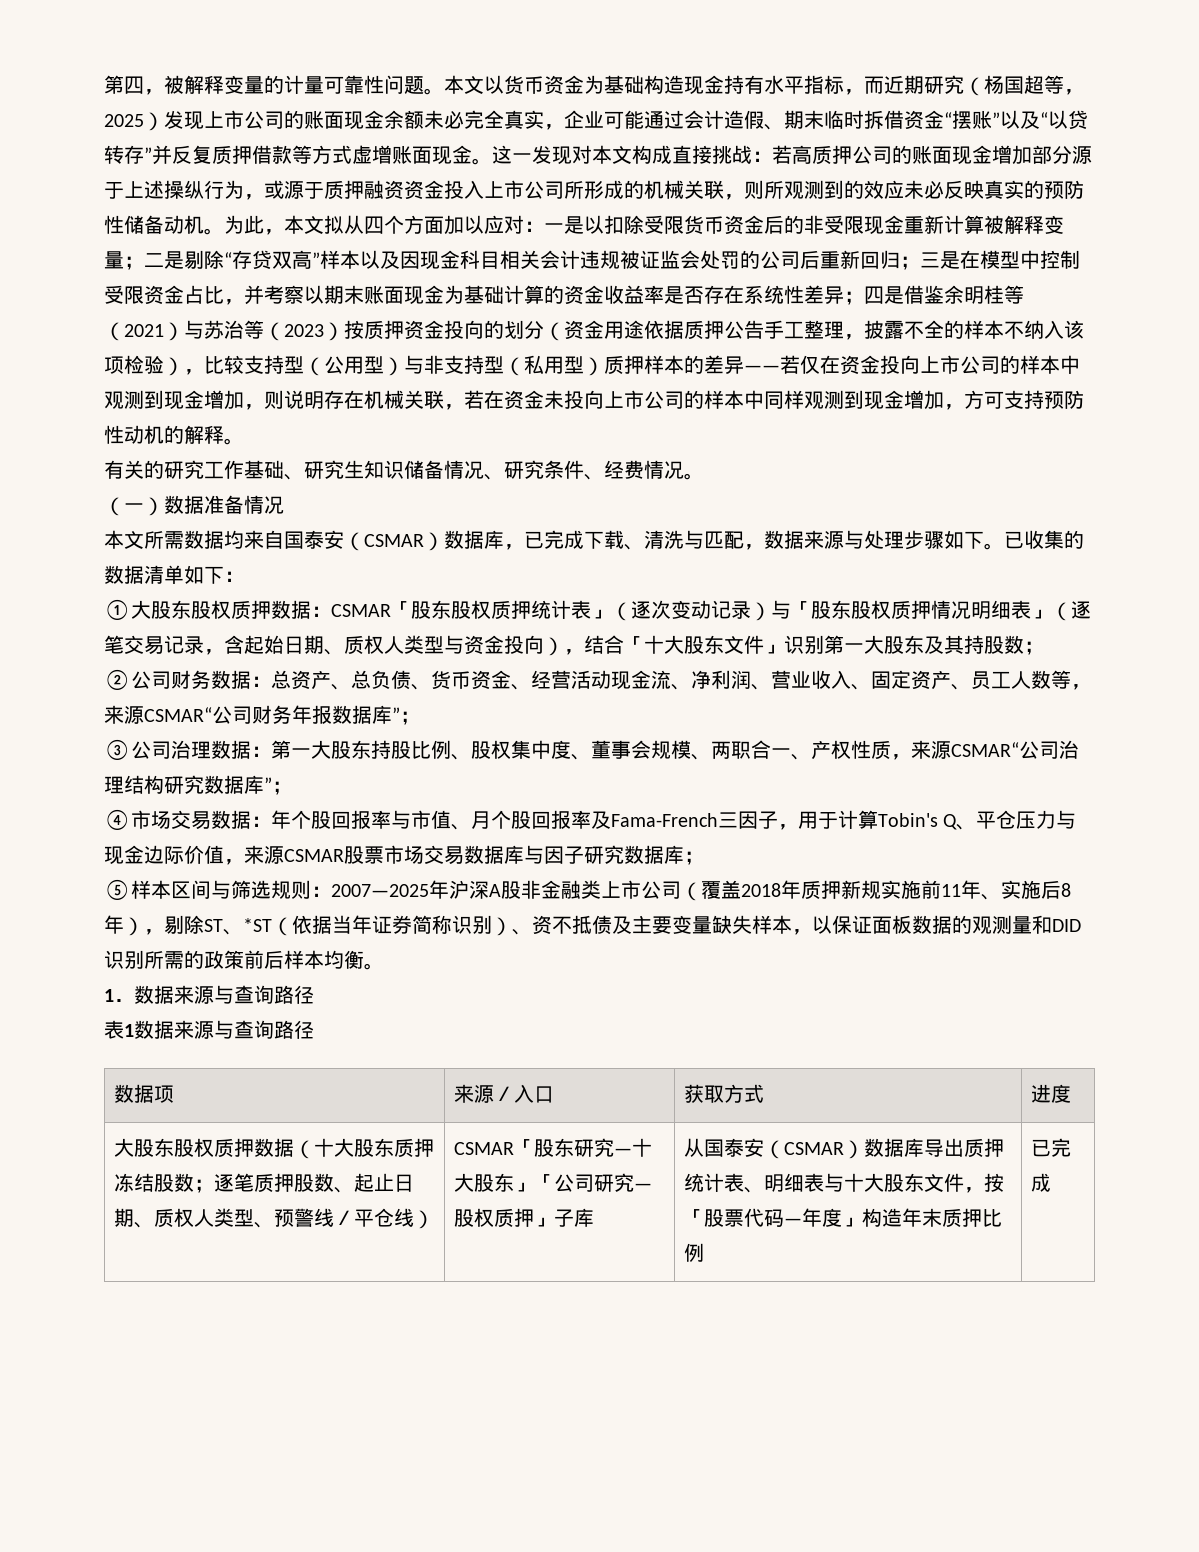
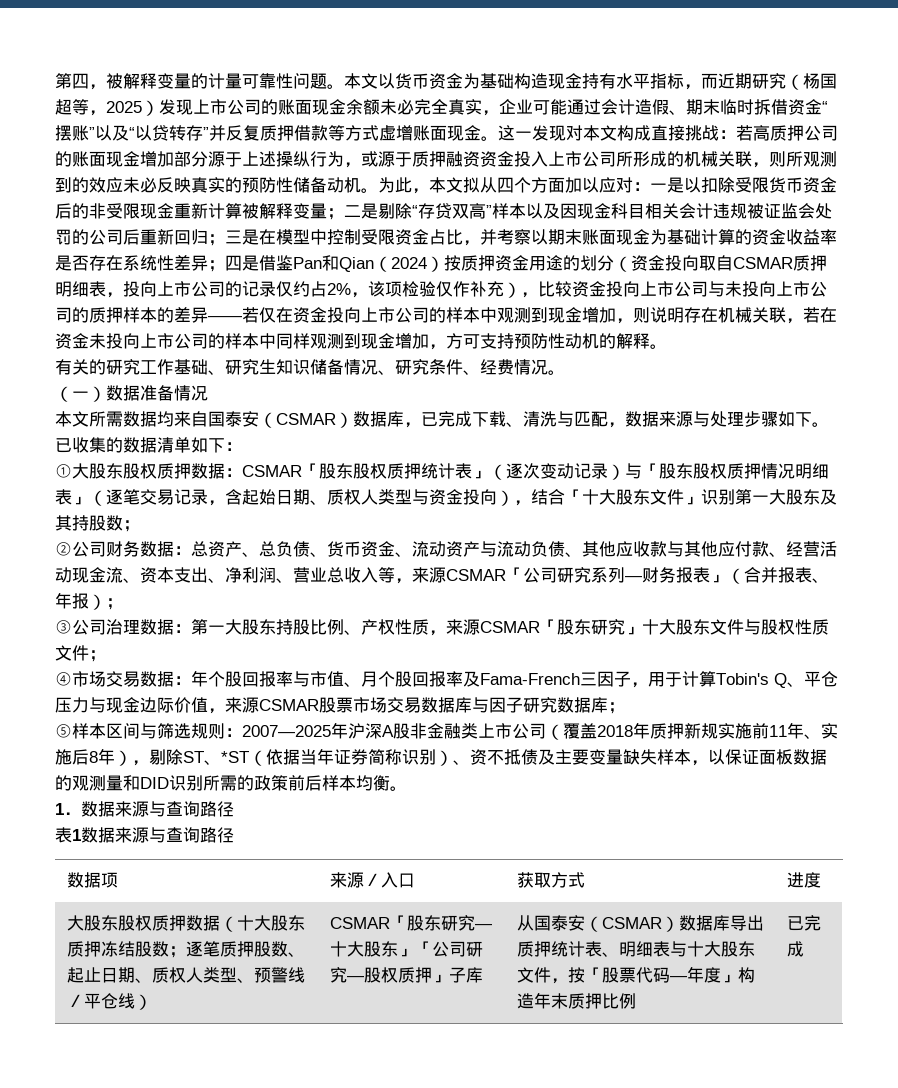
[944,285,1024,304] [104,320,324,341] 余明桂等（2021）与苏治等（2023 -> [293,255,427,272] Pan和Qian（2024
[444,320,484,339] 投向 -> [529,255,563,271] 用途
[604,320,1084,340] [104,355,604,376] 用途依据质押公告手工整理，披露不全的样本不纳入该项检验），比较支持型（公用型）与非支持型（私用型） -> [665,255,827,271] [55,281,827,298] [55,307,89,323] 投向取自CSMAR质押明细表，投向上市公司的记录仅约占2%，该项检验仅作补充），比较资金投向上市公司与未投向上市公司的
(531, 687) none -> [412,541,786,557] 流动资产与流动负债、其他应收款与其他应付款、
(691, 687) none -> [140,567,225,583] 资本支出、
[811,670,1091,690] [104,705,400,724] 收入、固定资产、员工人数等，来源CSMAR“公司财务年报数据库” -> [327,567,829,584] [55,592,106,610] 总收入等，来源CSMAR「公司研究系列—财务报表」（合并报表、年报）
[471,740,1079,760] [104,775,272,794] 股权集中度、董事会规模、两职合一、产权性质，来源CSMAR“公司治理结构研究数据库” -> [361,619,829,636] [55,645,89,661] 产权性质，来源CSMAR「股东研究」十大股东文件与股权性质文件

